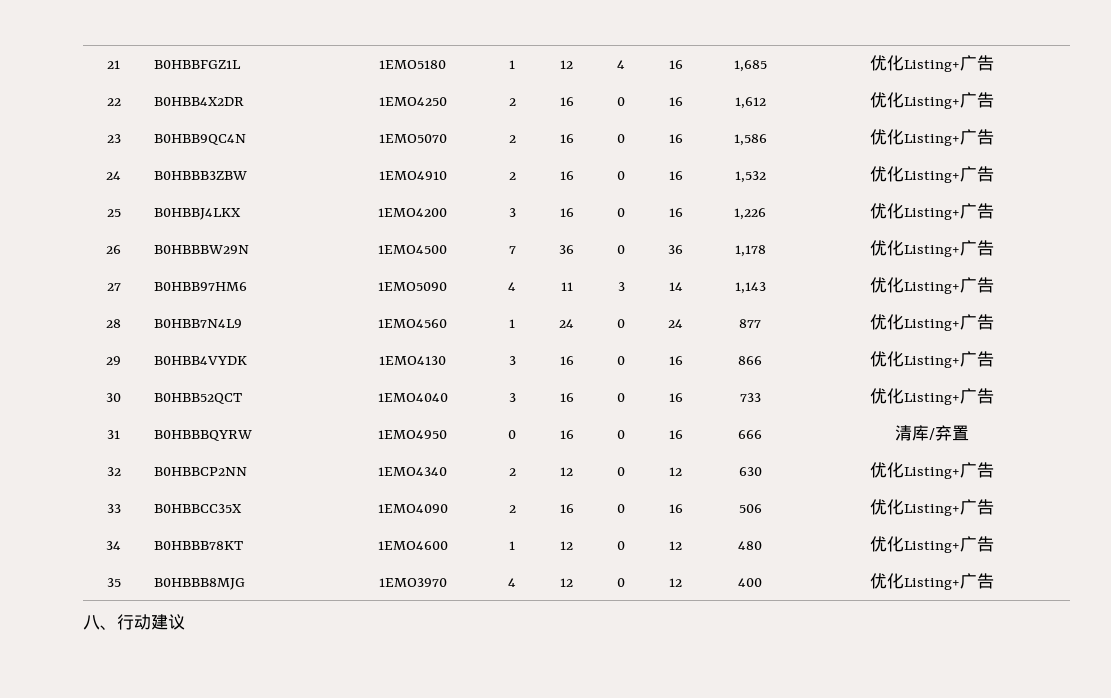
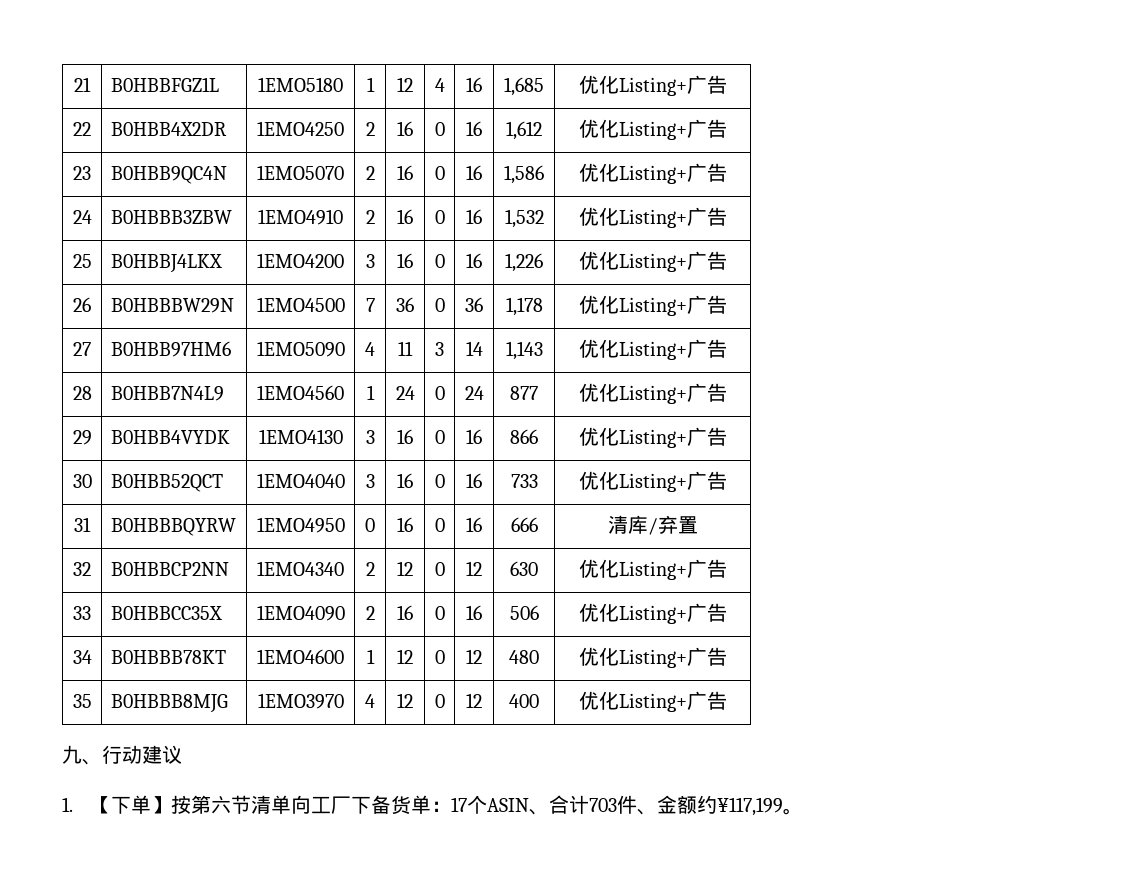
[83,614,100,630] 八 -> [62,745,82,764] 九
(185, 622) none -> [62,795,803,816] // 1.【下单】按第六节清单向工厂下备货单：17个ASIN、合计703件、金额约¥117,199。

